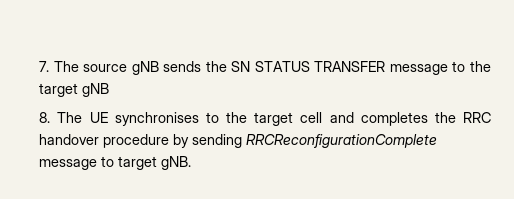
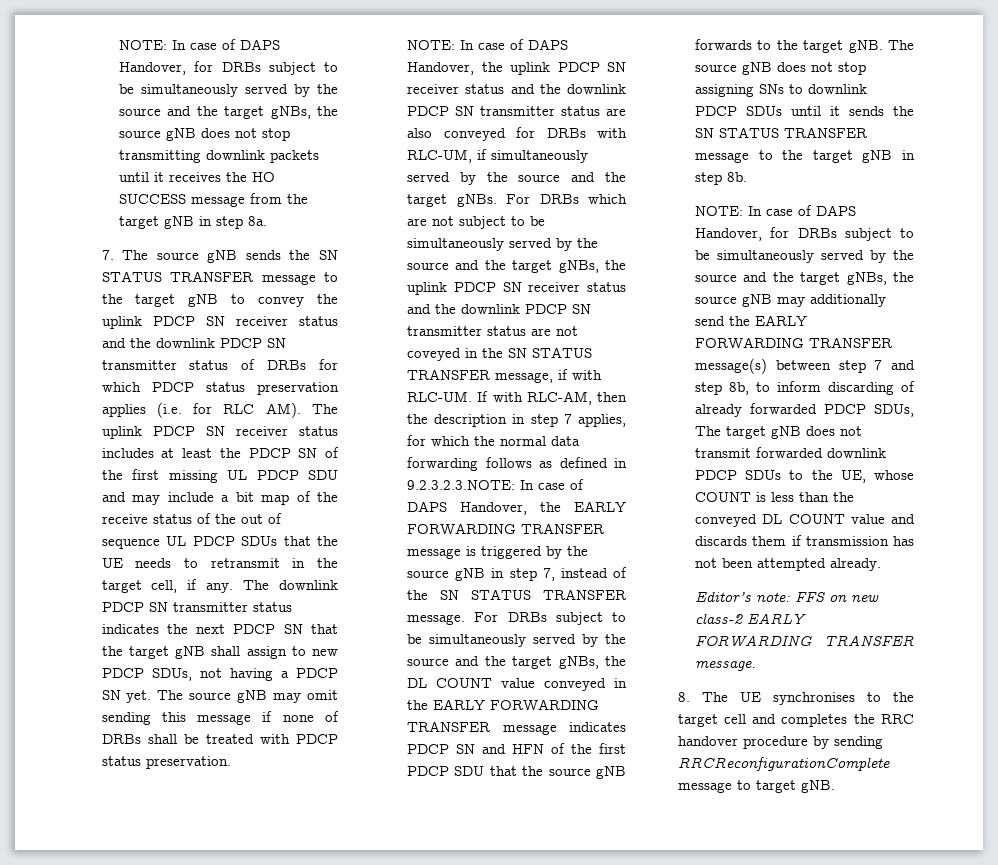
(39, 66) none -> [119,39,281,50] [119,61,338,75] [119,84,338,97] [119,106,338,119] [119,128,291,141] [119,150,320,163] [119,172,276,182] [119,193,309,207] [119,216,268,229] NOTE: In case of DAPS Handover, for DRBs subject to be simultaneously served by the source and the target gNBs, the source gNB does not stop transmitting downlink packets until it receives the HO SUCCESS message from the target gNB in step 8a. //
(110, 90) none -> [231,294,338,307] [101,316,338,329] [101,338,286,348] [101,359,339,370] [101,382,339,395] [101,402,338,418] [101,426,338,439] [101,447,339,458] [101,469,338,483] [101,491,338,505] [101,513,282,524] [101,536,338,549] [101,558,338,568] [101,579,338,593] [101,602,292,612] [101,624,338,634] [101,646,338,659] [101,668,338,681] [101,690,338,703] [101,711,339,725] [101,734,338,744] [101,756,231,769] [407,39,569,50] [407,62,626,75] [407,84,626,94] [407,106,626,116] [407,127,627,141] [407,149,589,163] [407,172,626,185] [407,194,627,207] [407,216,546,229] [407,238,599,251] [407,260,626,273] [407,282,626,295] [407,304,592,314] [407,326,579,336] [407,347,593,361] [407,369,603,383] [407,391,627,405] [407,414,626,427] [407,435,581,446] [407,457,627,471] [407,479,585,490] [407,501,626,515] [407,523,605,534] [407,546,589,559] [407,567,627,581] [407,589,626,600] [407,612,626,625] [407,634,626,647] [407,656,626,669] [407,678,627,691] [407,699,600,710] [407,721,626,735] [407,743,626,754] [407,766,626,779] [695,39,914,53] [695,62,867,75] [695,84,868,97] [695,106,914,116] [695,127,868,138] [695,150,915,163] [695,172,748,185] [695,205,857,216] [695,227,914,241] [695,250,914,263] [695,272,914,285] [695,294,887,307] [695,315,808,326] [695,337,893,348] [695,358,915,374] [695,381,915,395] [695,403,914,417] [695,426,863,439] [695,447,887,458] [695,470,914,483] [695,492,855,502] [695,514,915,527] [695,535,914,546] [695,558,882,571] [695,591,880,602] [695,613,807,624] [695,635,914,647] [695,661,757,671] to convey the uplink PDCP SN receiver status and the downlink PDCP SN transmitter status of DRBs for which PDCP status preservation applies (i.e. for RLC AM). The uplink PDCP SN receiver status includes at least the PDCP SN of the first missing UL PDCP SDU and may include a bit map of the receive status of the out of sequence UL PDCP SDUs that the UE needs to retransmit in the target cell, if any. The downlink PDCP SN transmitter status indicates the next PDCP SN that the target gNB shall assign to new PDCP SDUs, not having a PDCP SN yet. The source gNB may omit sending this message if none of DRBs shall be treated with PDCP status preservation. // NOTE: In case of DAPS Handover, the uplink PDCP SN receiver status and the downlink PDCP SN transmitter status are also conveyed for DRBs with RLC-UM, if simultaneously served by the source and the target gNBs. For DRBs which are not subject to be simultaneously served by the source and the target gNBs, the uplink PDCP SN receiver status and the downlink PDCP SN transmitter status are not coveyed in the SN STATUS TRANSFER message, if with RLC-UM. If with RLC-AM, then the description in step 7 applies, for which the normal data forwarding follows as defined in 9.2.3.2.3.NOTE: In case of DAPS Handover, the EARLY FORWARDING TRANSFER message is triggered by the source gNB in step 7, instead of the SN STATUS TRANSFER message. For DRBs subject to be simultaneously served by the source and the target gNBs, the DL COUNT value conveyed in the EARLY FORWARDING TRANSFER message indicates PDCP SN and HFN of the first PDCP SDU that the source gNB forwards to the target gNB. The source gNB does not stop assigning SNs to downlink PDCP SDUs until it sends the SN STATUS TRANSFER message to the target gNB in step 8b. // NOTE: In case of DAPS Handover, for DRBs subject to be simultaneously served by the source and the target gNBs, the source gNB may additionally send the EARLY FORWARDING TRANSFER message(s) between step 7 and step 8b, to inform discarding of already forwarded PDCP SDUs, The target gNB does not transmit forwarded downlink PDCP SDUs to the UE, whose COUNT is less than the conveyed DL COUNT value and discards them if transmission has not been attempted already. // Editor’s note: FFS on new class-2 EARLY FORWARDING TRANSFER message.

